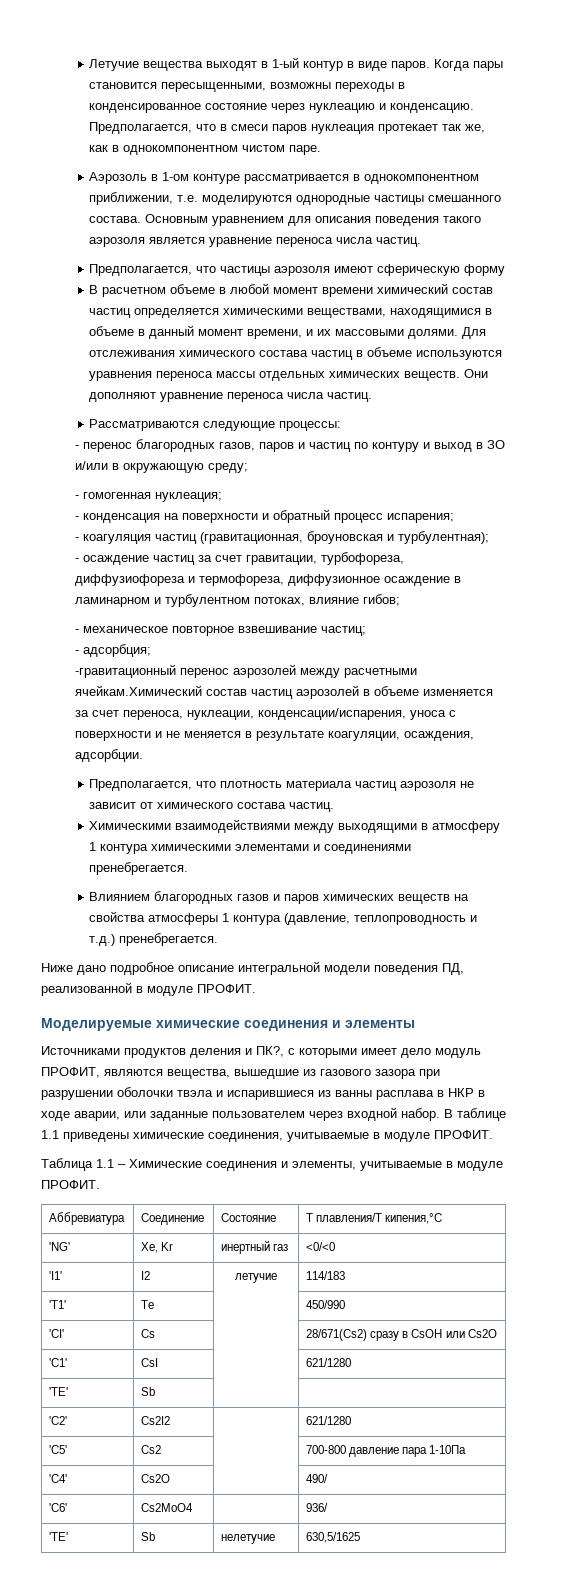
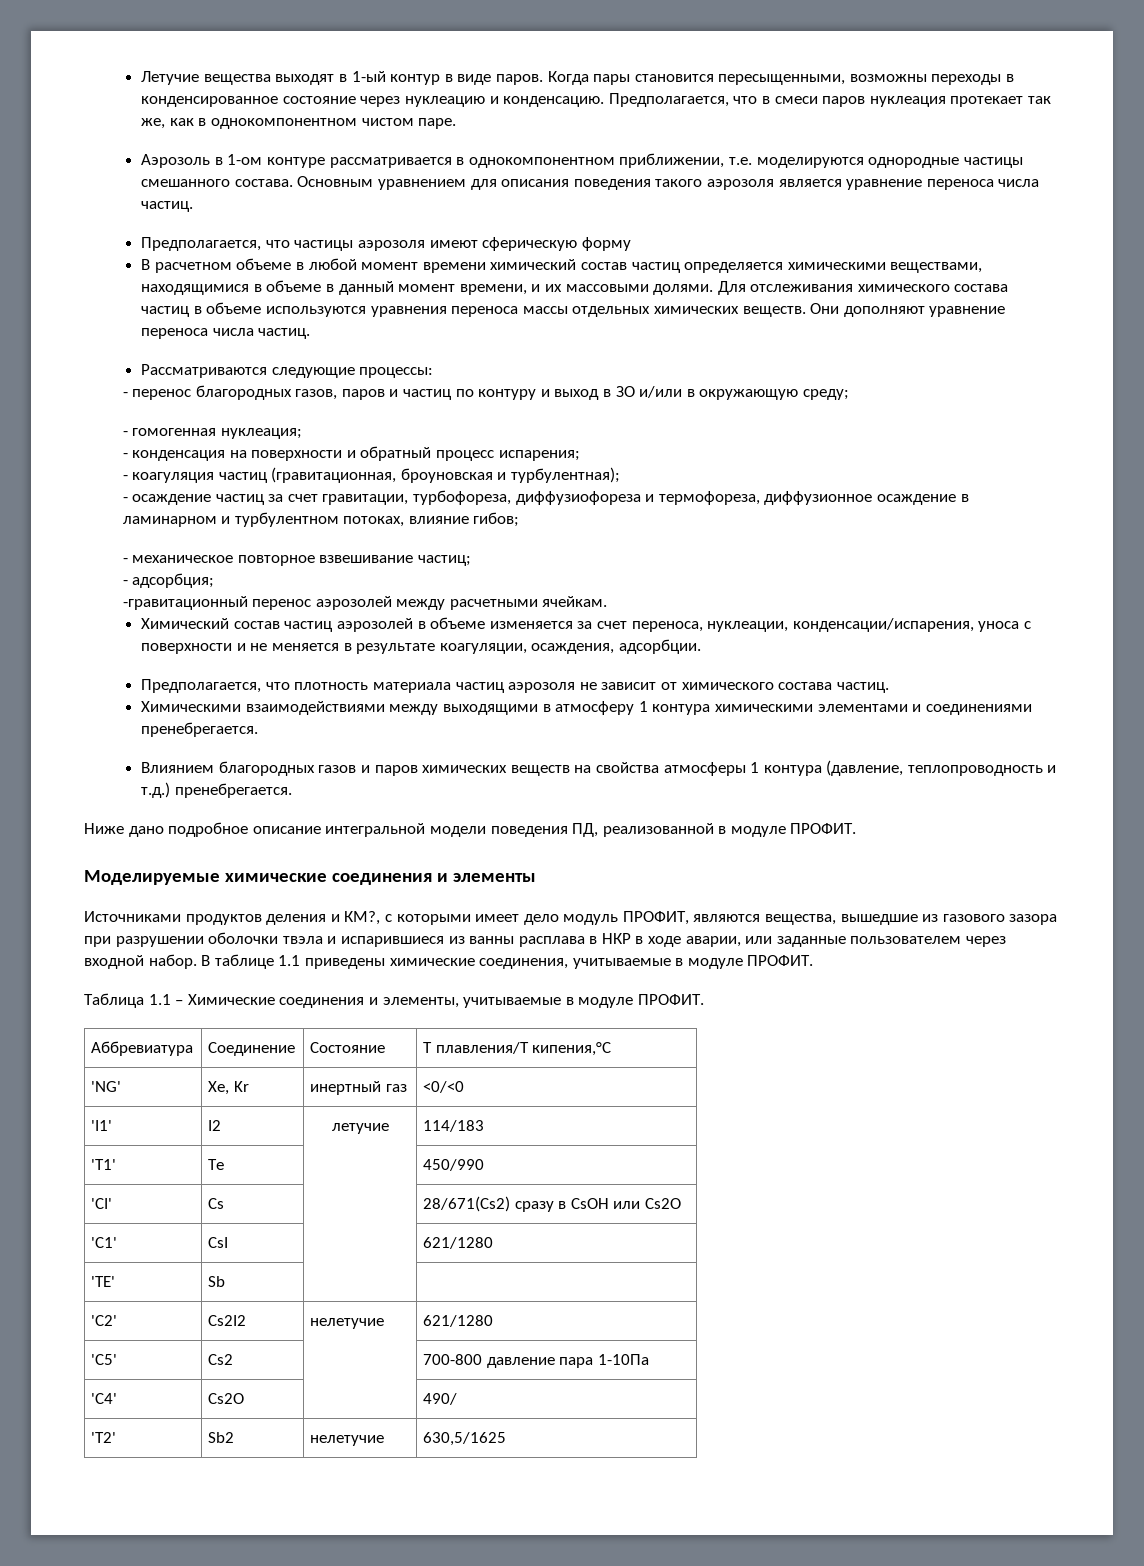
[75,685,203,696] ячейкам.Химический -> [542,596,608,607] [141,618,230,629] ячейкам. // Химический
[256,1046,284,1057] ПК?, -> [344,911,381,925] КМ?,
(171, 1420) none -> [310,1318,385,1329] нелетучие
[49,1503,68,1512] [141,1503,194,1512] [306,1503,329,1512] [49,1532,69,1541] [141,1532,156,1541] 'C6' | Cs2MoO4 | | 936/ // 'TE' | Sb -> [91,1432,117,1443] [208,1432,235,1443] 'T2' | Sb2

